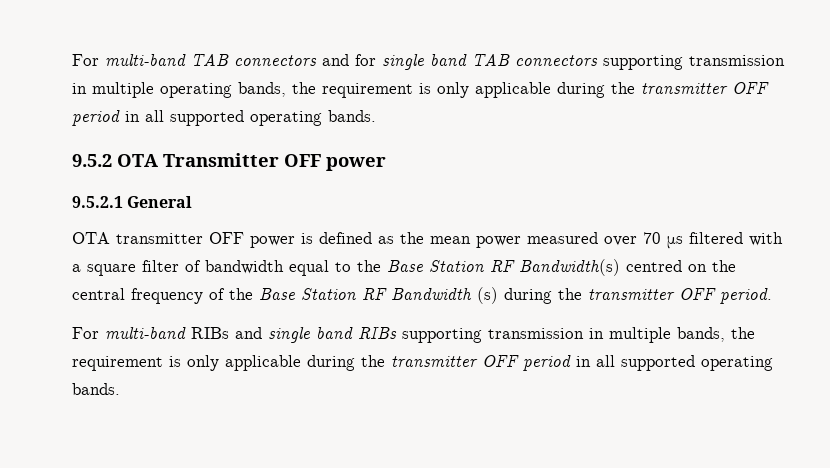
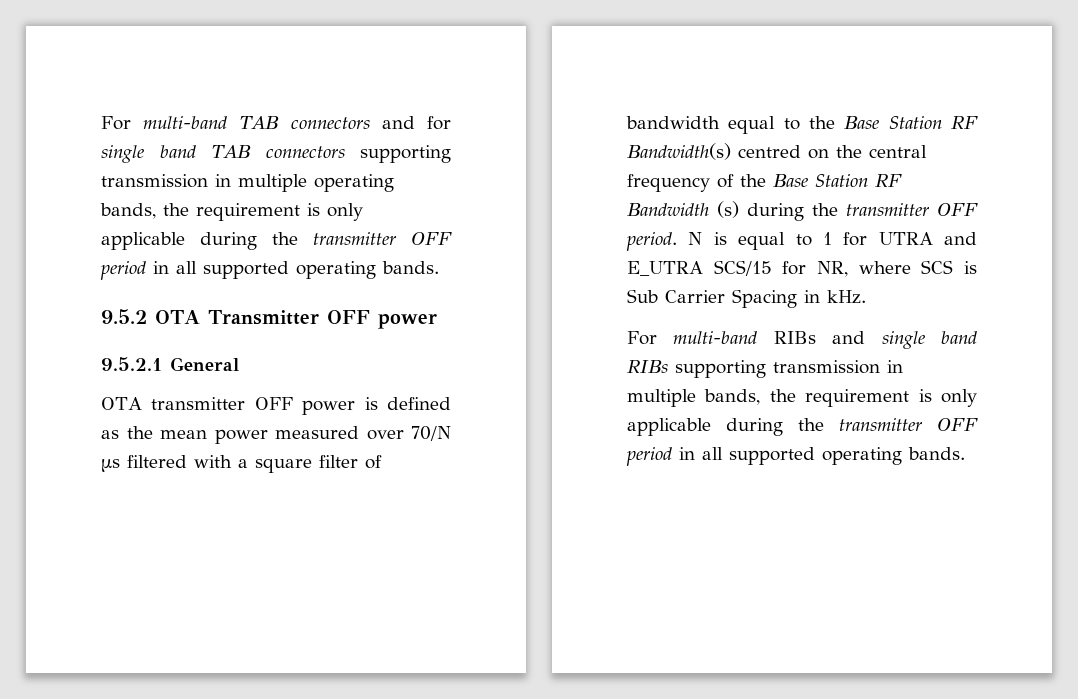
[643,232,661,244] 70 -> [411,426,451,441] 70/N
(772, 296) none -> [688,232,977,250] [627,260,977,277] [627,289,866,308] N is equal to 1 for UTRA and E_UTRA SCS/15 for NR, where SCS is Sub Carrier Spacing in kHz.

